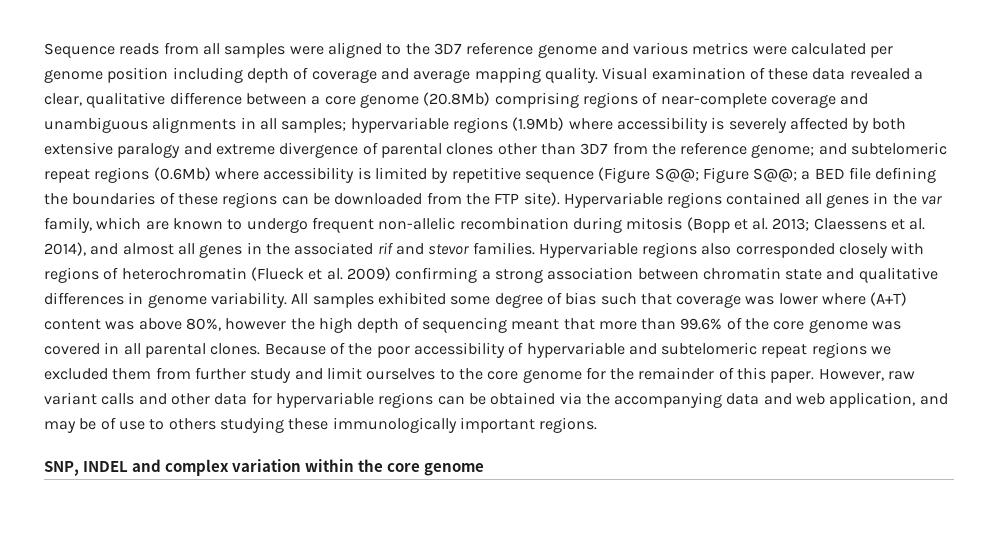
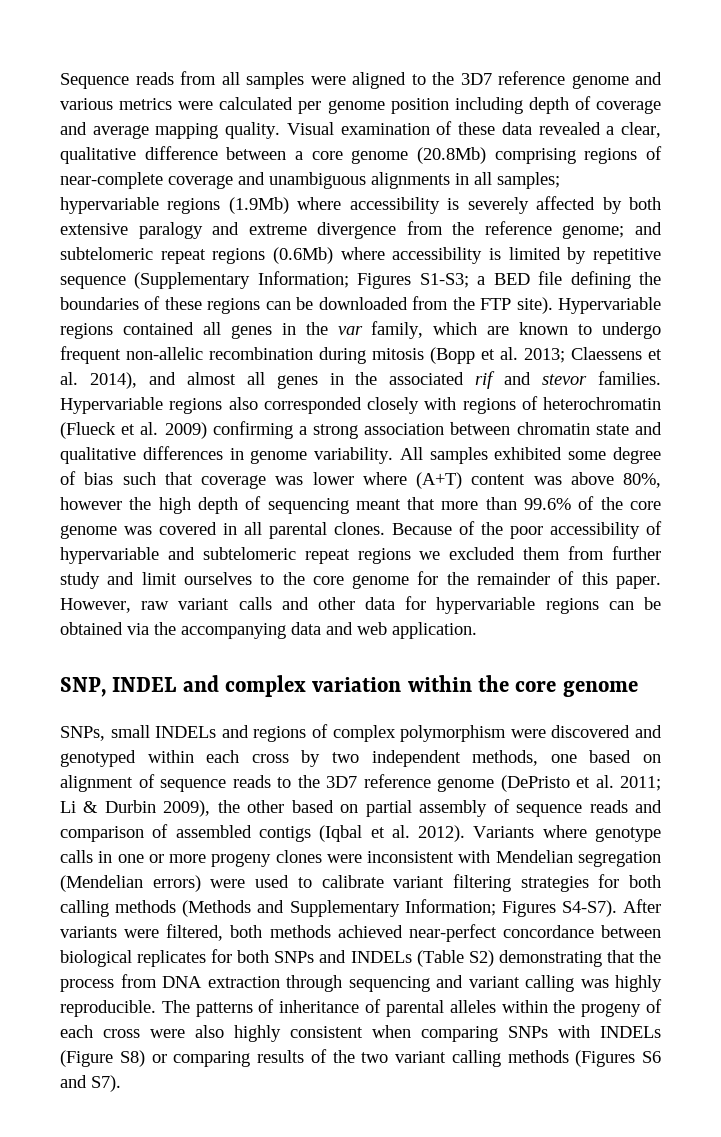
[362,142,609,158] of parental clones other than 3D7 -> (397, 230) none
[598,167,798,183] (Figure S@@; Figure S@@; -> [134,271,469,289] (Supplementary Information; Figures S1-S3;
[829,392,948,408] [44,417,598,433] application, and may be of use to others studying these immunologically important regions. -> [392,622,477,639] application.
(485, 469) none -> [60,724,663,742] [60,750,662,767] [60,774,661,792] [60,799,662,817] [60,824,661,842] [60,850,661,867] [60,874,661,892] [60,899,661,917] [60,924,661,942] [60,949,661,967] [60,974,662,992] [60,999,662,1017] [60,1025,661,1042] [60,1049,661,1067] [60,1075,121,1092] // SNPs, small INDELs and regions of complex polymorphism were discovered and genotyped within each cross by two independent methods, one based on alignment of sequence reads to the 3D7 reference genome (DePristo et al. 2011; Li & Durbin 2009), the other based on partial assembly of sequence reads and comparison of assembled contigs (Iqbal et al. 2012). Variants where genotype calls in one or more progeny clones were inconsistent with Mendelian segregation (Mendelian errors) were used to calibrate variant filtering strategies for both calling methods (Methods and Supplementary Information; Figures S4-S7). After variants were filtered, both methods achieved near-perfect concordance between biological replicates for both SNPs and INDELs (Table S2) demonstrating that the process from DNA extraction through sequencing and variant calling was highly reproducible. The patterns of inheritance of parental alleles within the progeny of each cross were also highly consistent when comparing SNPs with INDELs (Figure S8) or comparing results of the two variant calling methods (Figures S6 and S7).

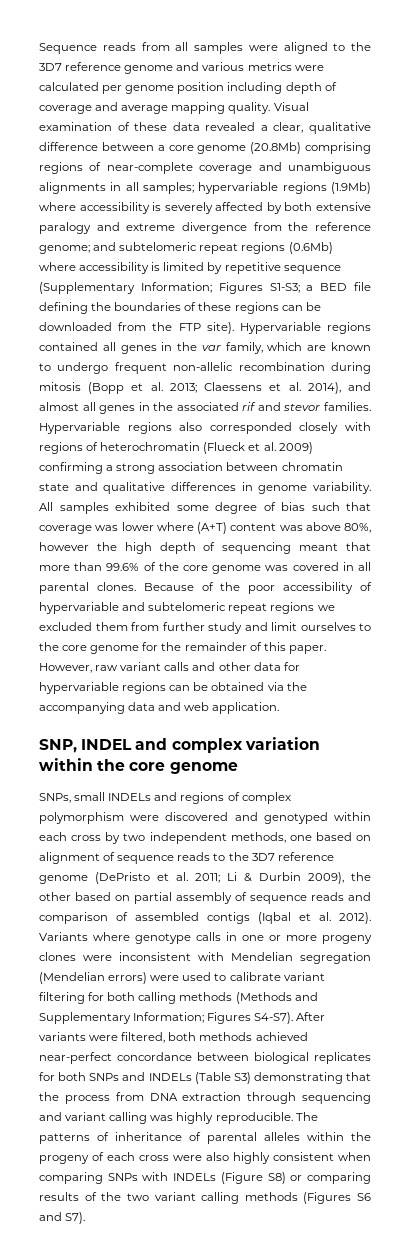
[520,876,589,892] strategies -> (85, 998) none
[468,950,494,967] S2) -> [233,1072,251,1084] S3)

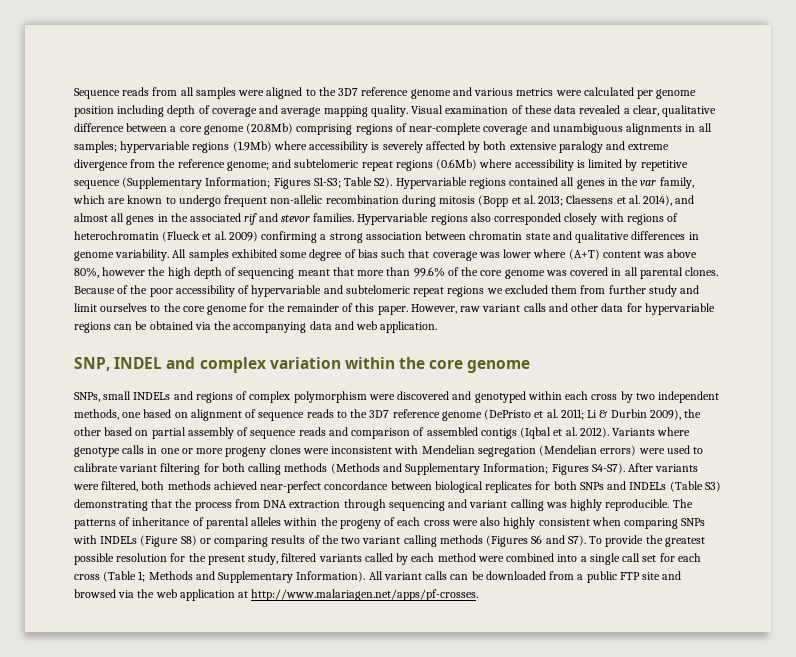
[306,282,371,291] [39,302,321,314] [39,322,234,334] a BED file defining the boundaries of these regions can be downloaded from the FTP site). -> [344,177,393,188] Table S2).
(86, 1218) none -> [589,535,705,547] [74,553,701,565] [74,571,682,583] [74,589,479,601] To provide the greatest possible resolution for the present study, filtered variants called by each method were combined into a single call set for each cross (Table 1; Methods and Supplementary Information). All variant calls can be downloaded from a public FTP site and browsed via the web application at http://www.malariagen.net/apps/pf-crosses.

